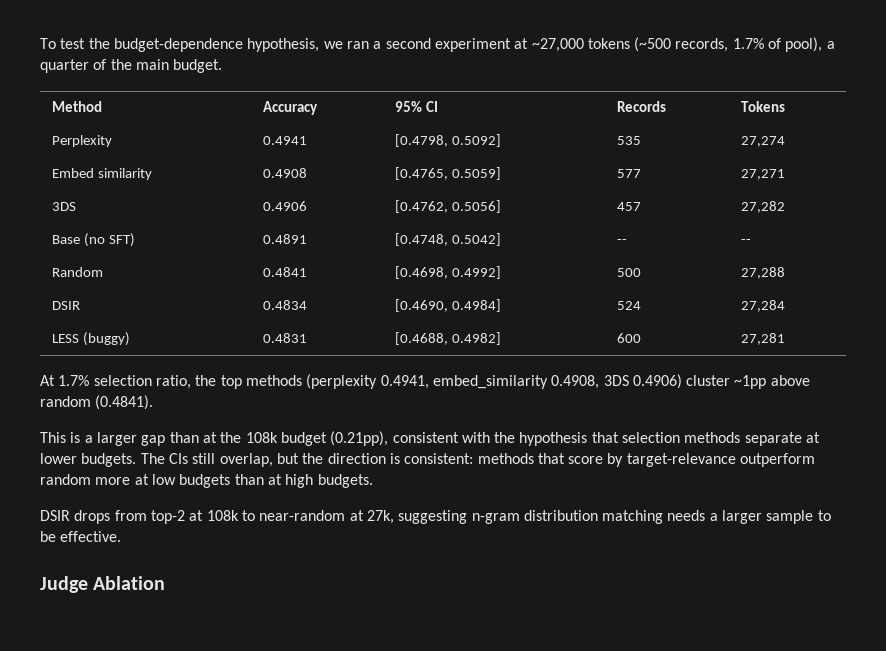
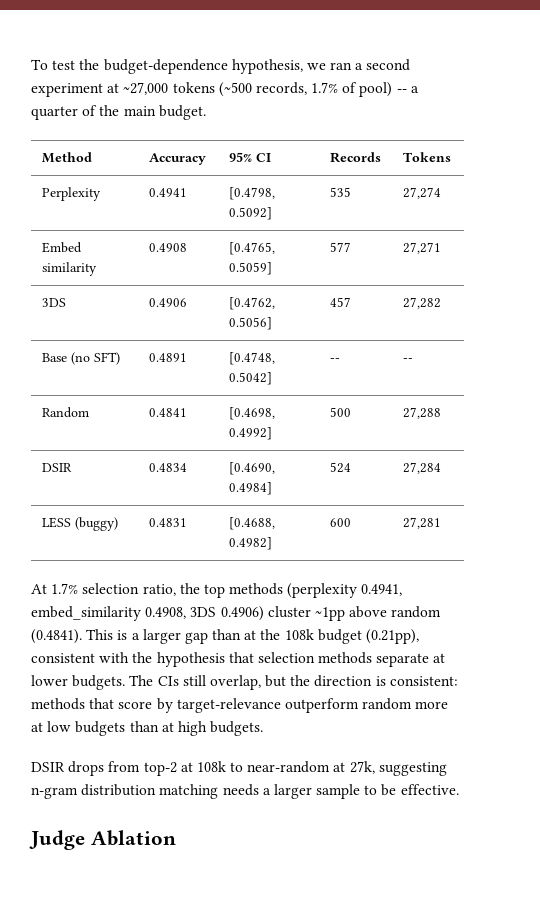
[785,37,823,52] pool), -> [359,82,407,97] pool) --
(154, 402) // -> (82, 636) none

